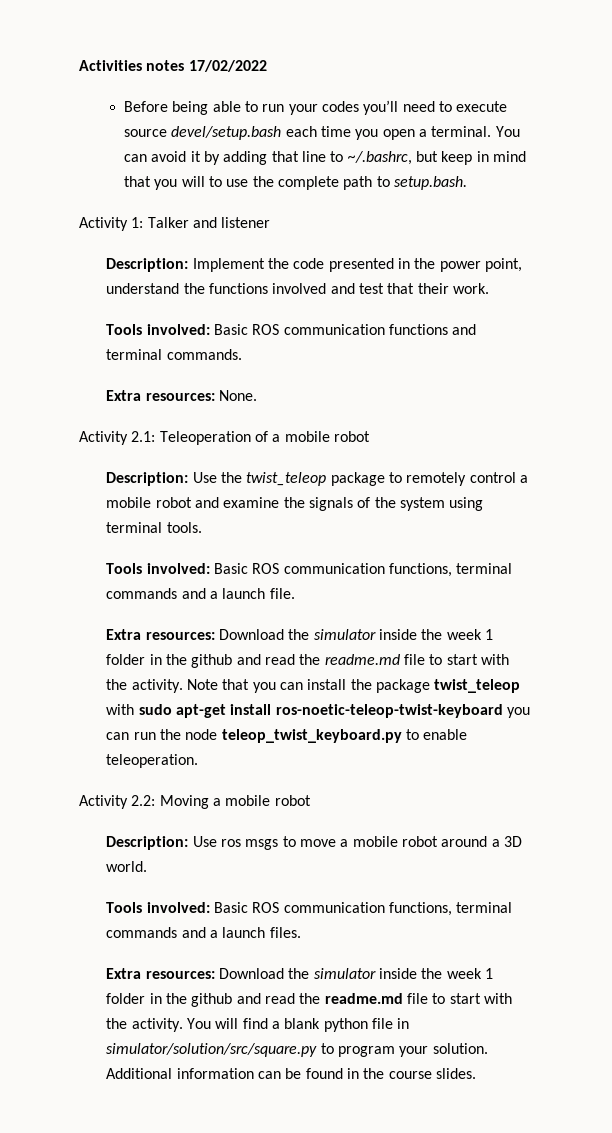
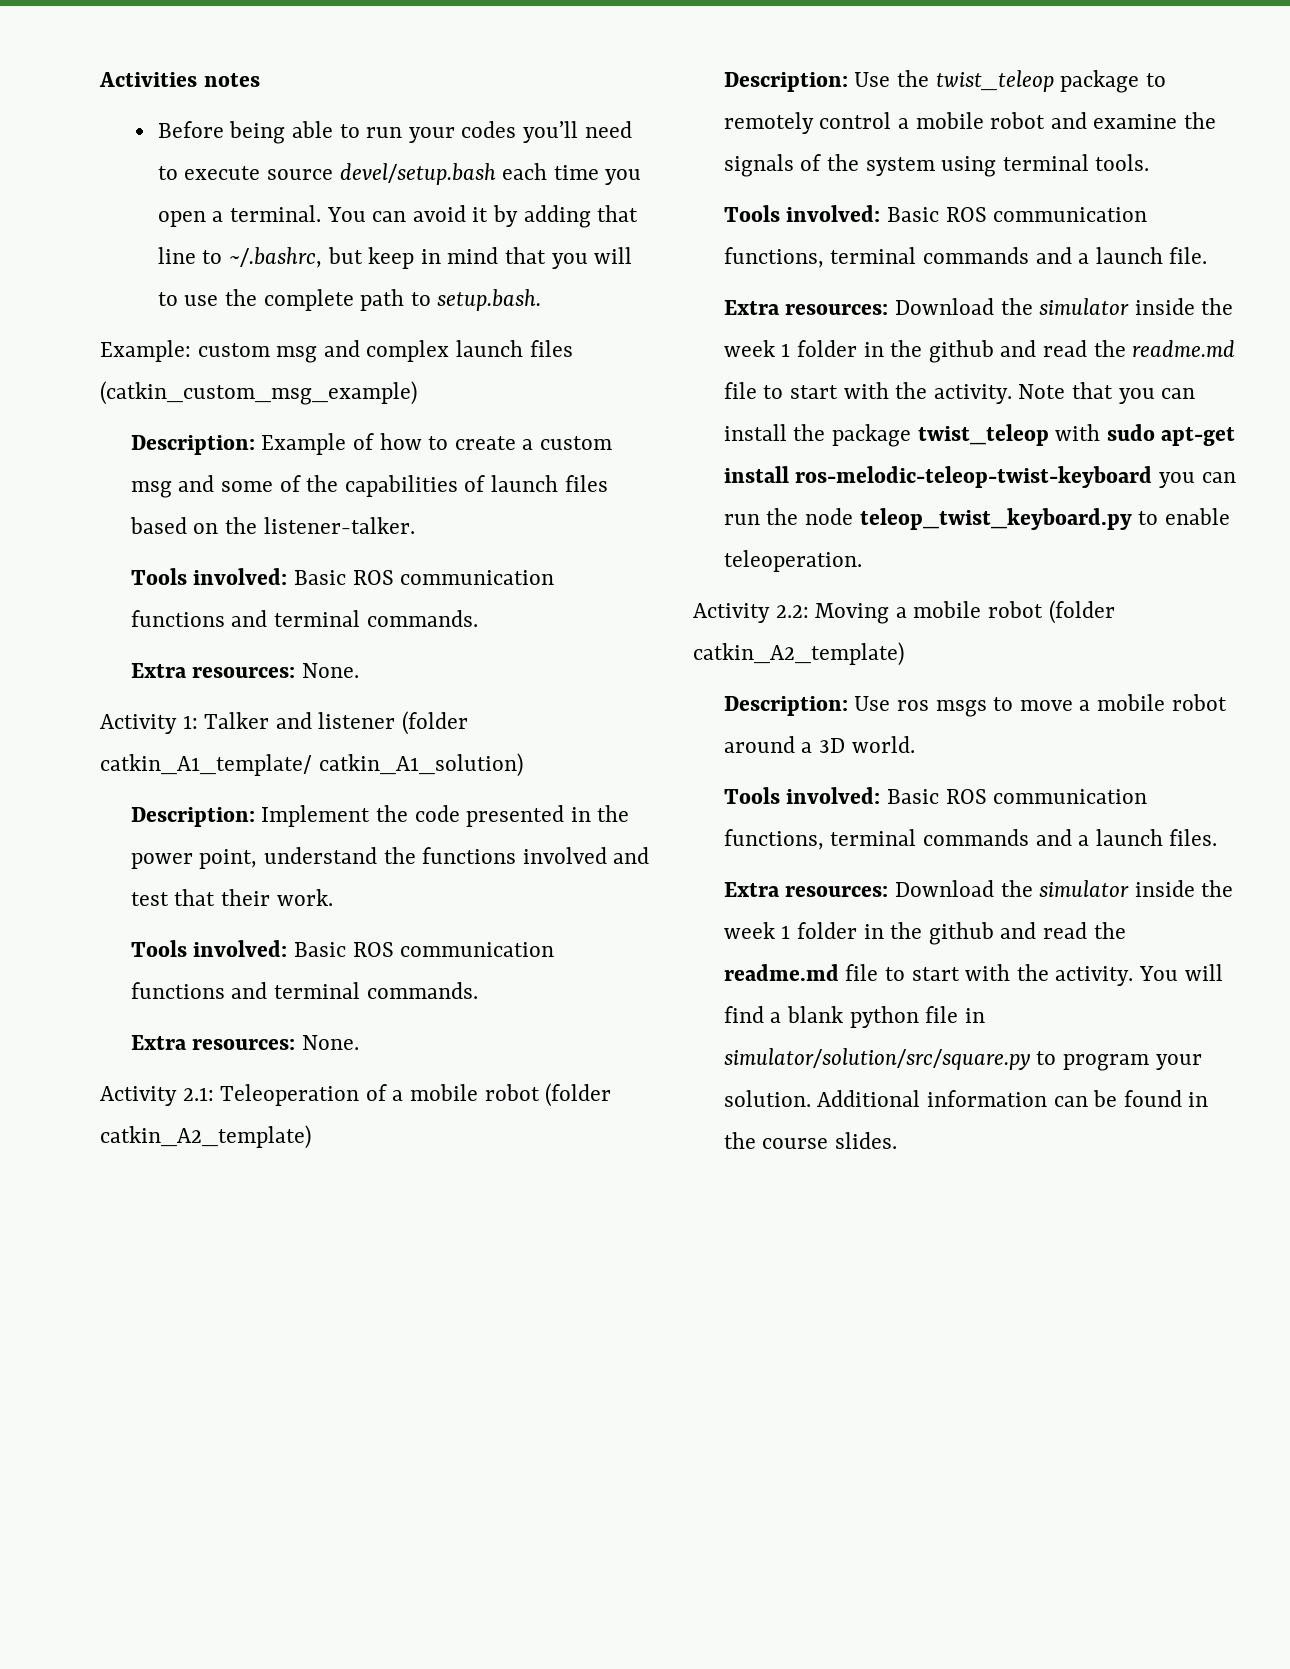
[188,60,267,72] 17/02/2022 -> (260, 80) none
(467, 183) none -> [100,340,573,363] [100,381,417,405] [130,433,613,455] [130,475,608,498] [129,517,415,534] [130,568,555,585] [130,610,478,627] [130,663,359,678] // Example: custom msg and complex launch files (catkin_custom_msg_example) // Description: Example of how to create a custom msg and some of the capabilities of launch files based on the listener-talker. // Tools involved: Basic ROS communication functions and terminal commands. // Extra resources: None.
(271, 222) none -> [402,711,469,735] [100,753,523,777] (folder catkin_A1_template/ catkin_A1_solution)
(370, 436) none -> [545,1083,612,1107] [100,1125,311,1149] (folder catkin_A2_template)
[275,704,503,718] ros-noetic-teleop-twist-keyboard -> [795,466,1153,488] ros-melodic-teleop-twist-keyboard
(311, 800) none -> [1048,600,1115,624] [693,642,904,666] (folder catkin_A2_template)

